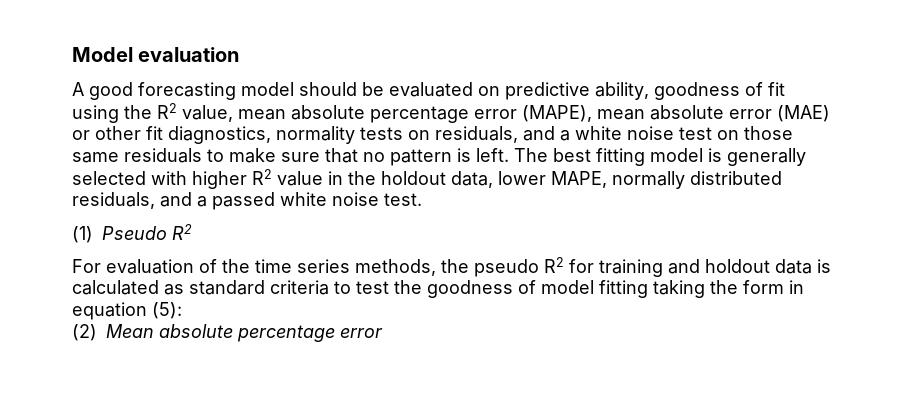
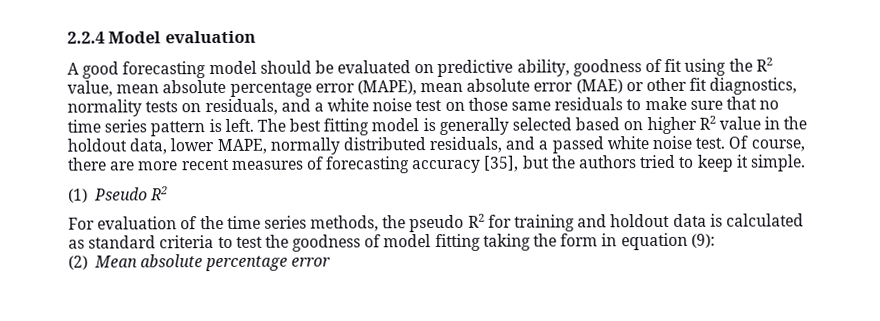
(72, 54) none -> [67,31,105,44] 2.2.4
(385, 157) none -> [67,119,148,133] time series
[151,171,187,185] with -> [575,117,644,131] based on
(422, 199) none -> [728,135,805,152] [67,154,806,174] Of course, there are more recent measures of forecasting accuracy [35], but the authors tried to keep it simple.
[152,302,182,319] (5): -> [690,233,715,248] (9):

